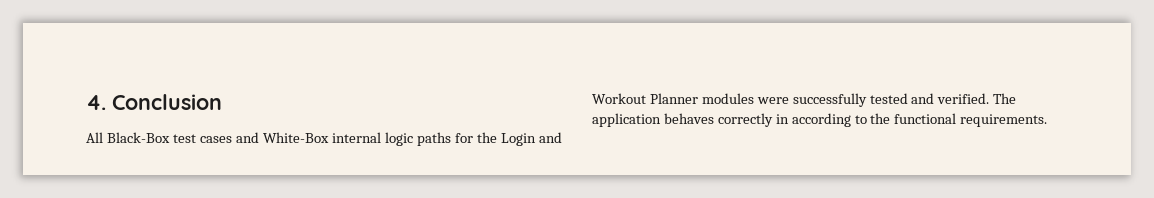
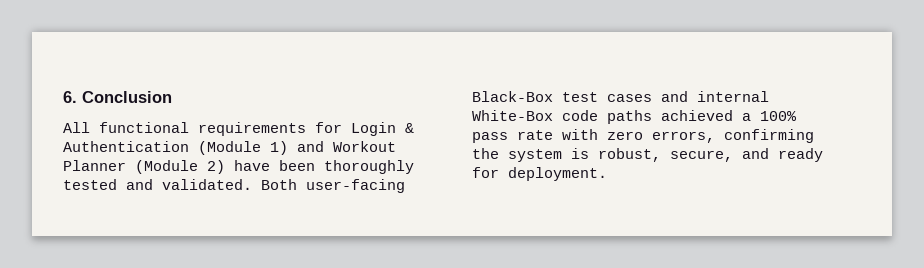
[86,95,106,110] 4. -> [63,91,77,103] 6.
[107,132,562,146] [592,93,1017,107] [592,113,1048,127] Black-Box test cases and White-Box internal logic paths for the Login and Workout Planner modules were successfully tested and verified. The application behaves correctly in according to the functional requirements. -> [99,122,414,136] [63,141,396,155] [63,160,414,174] [63,179,405,193] [472,91,769,102] [472,110,797,124] [472,129,814,143] [472,148,823,162] [472,167,607,181] functional requirements for Login & Authentication (Module 1) and Workout Planner (Module 2) have been thoroughly tested and validated. Both user-facing Black-Box test cases and internal White-Box code paths achieved a 100% pass rate with zero errors, confirming the system is robust, secure, and ready for deployment.

